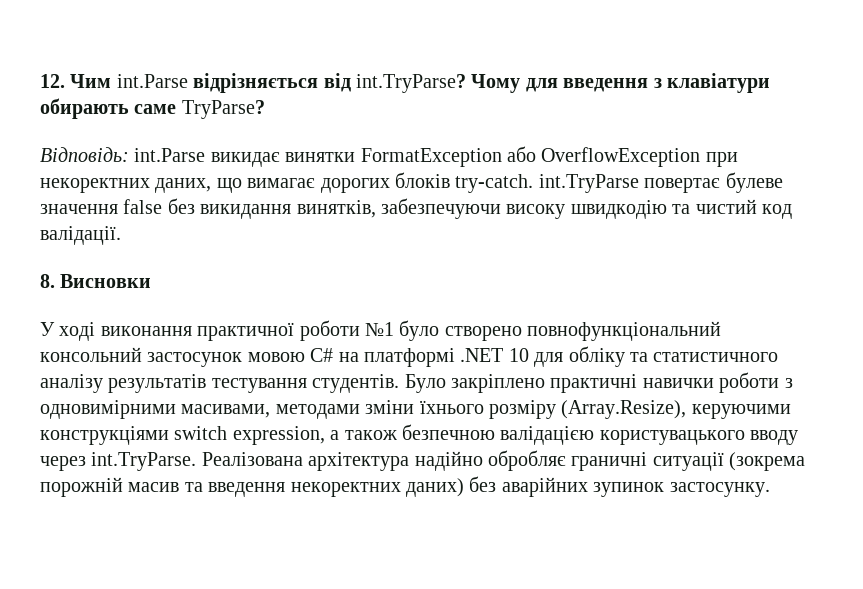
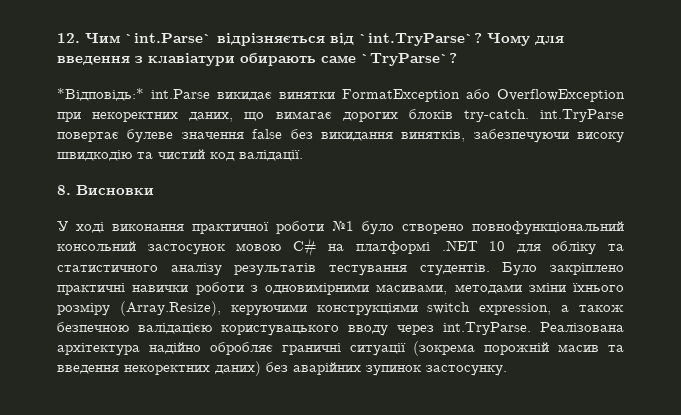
[116,74,188,88] int.Parse -> [125,33,212,43] `int.Parse`
[356,74,466,93] int.TryParse? -> [359,33,482,46] `int.TryParse`?
[181,100,265,119] [40,147,129,162] TryParse? // Відповідь: -> [361,53,457,66] [57,88,144,101] `TryParse`? // *Відповідь:*

